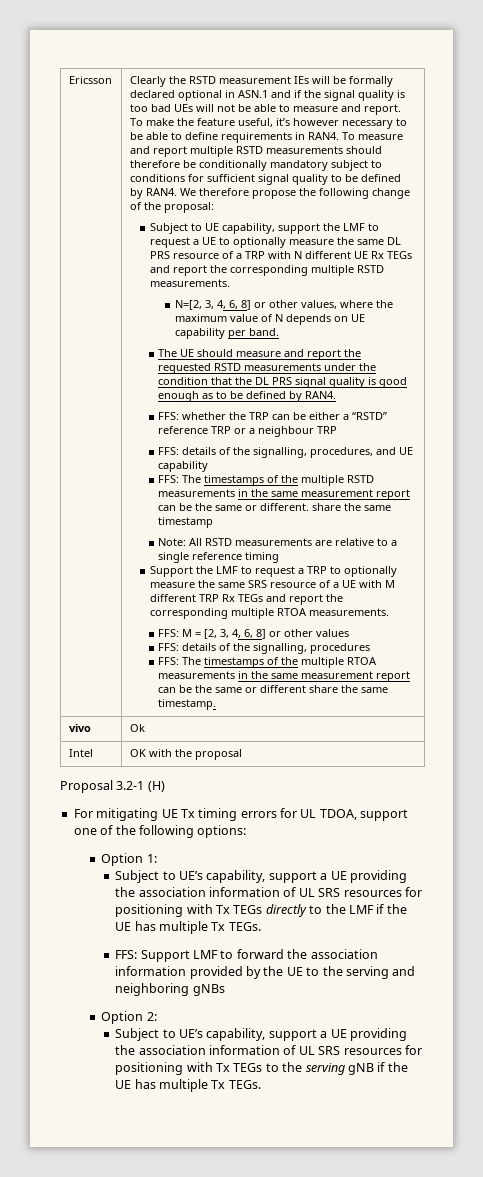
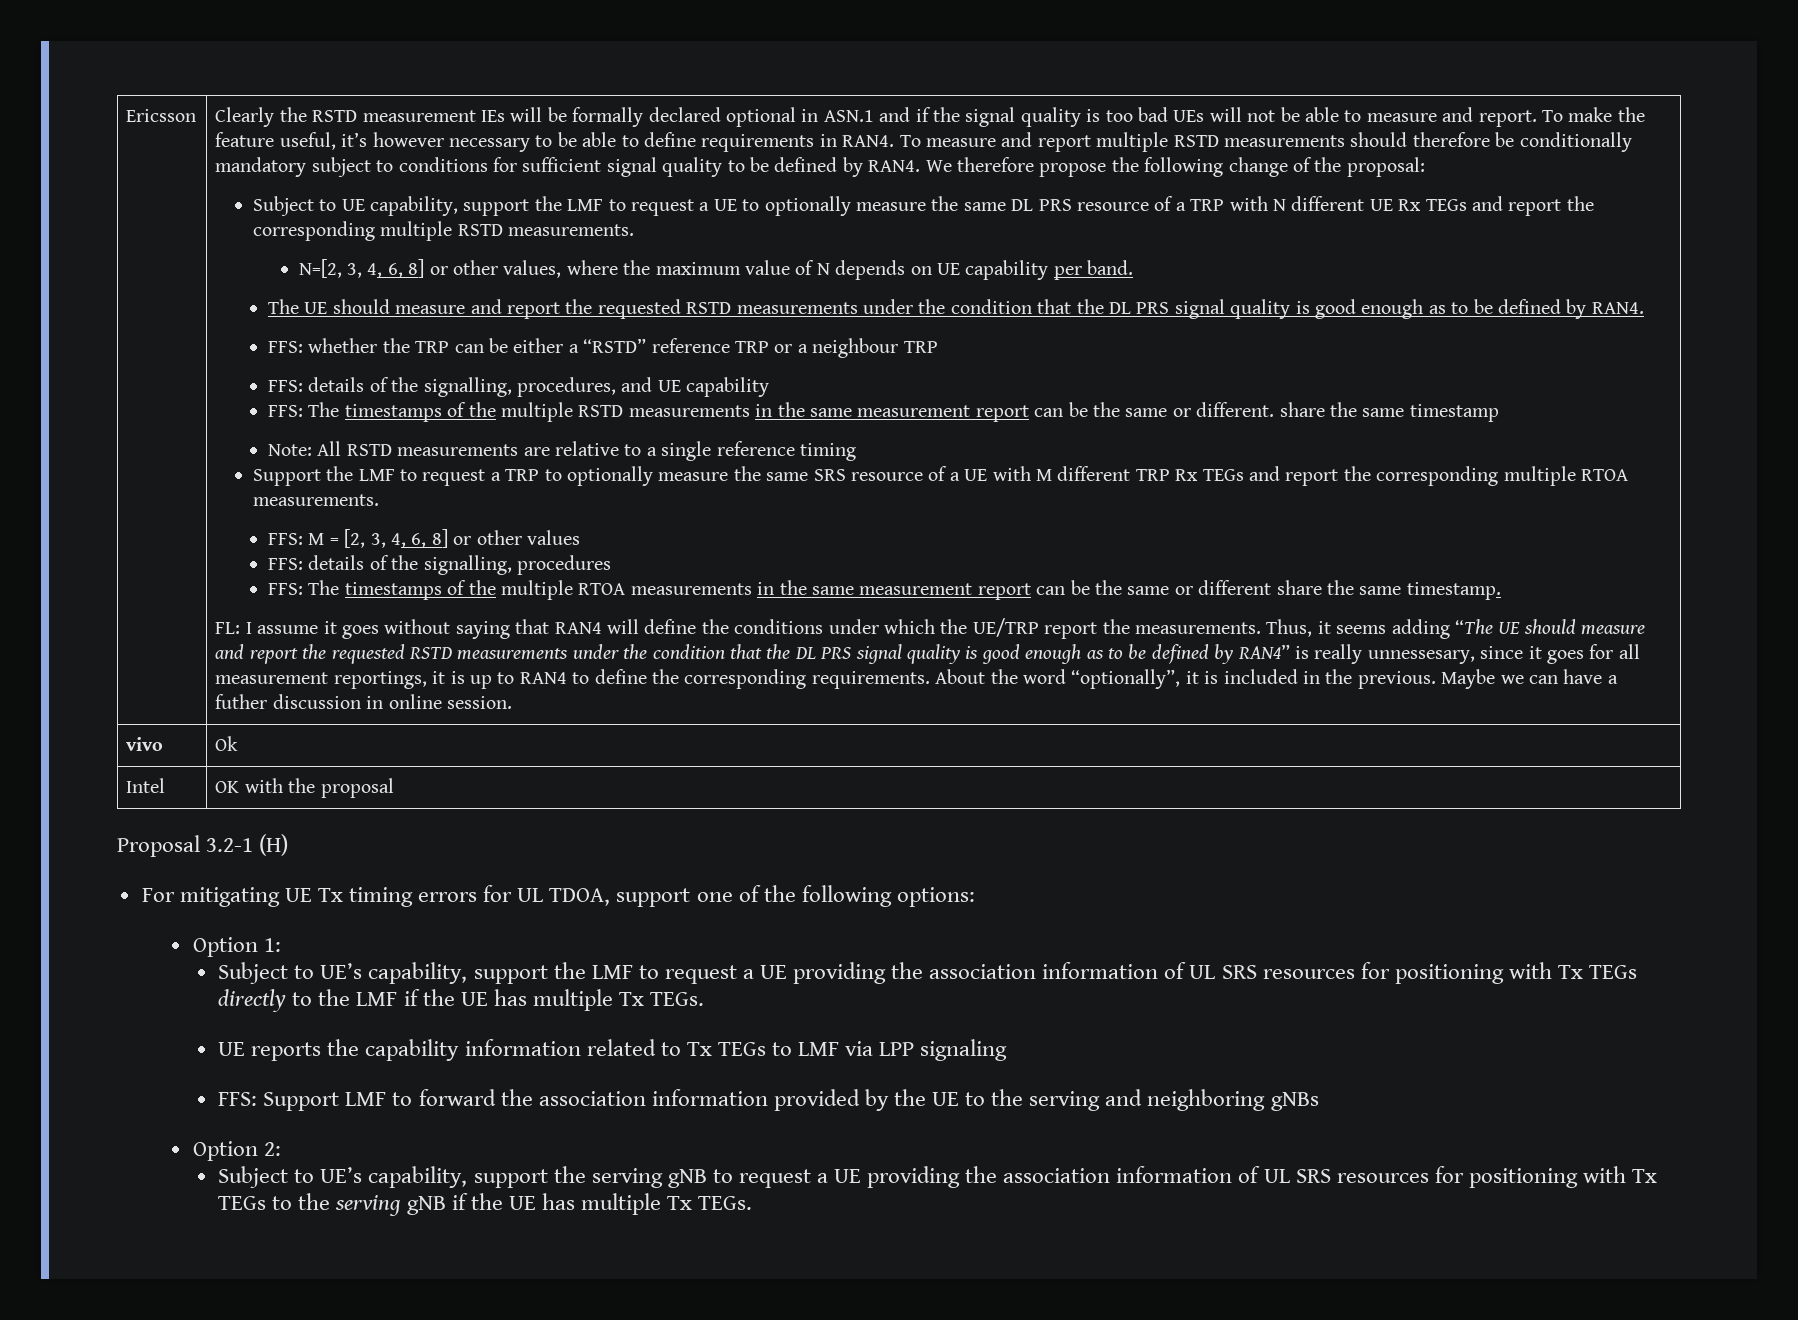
(217, 704) none -> [215,618,1646,639] [215,644,1640,664] [215,669,1618,689] [215,694,513,709] // FL: I assume it goes without saying that RAN4 will define the conditions under which the UE/TRP report the measurements. Thus, it seems adding “The UE should measure and report the requested RSTD measurements under the condition that the DL PRS signal quality is good enough as to be defined by RAN4” is really unnessesary, since it goes for all measurement reportings, it is up to RAN4 to define the corresponding requirements. About the word “optionally”, it is included in the previous. Maybe we can have a futher discussion in online session.
(317, 877) none -> [553,962,737,984] the LMF to request
(261, 926) none -> [218,1039,1008,1061] // UE reports the capability information related to Tx TEGs to LMF via LPP signaling
(317, 1035) none -> [553,1166,811,1188] the serving gNB to request

